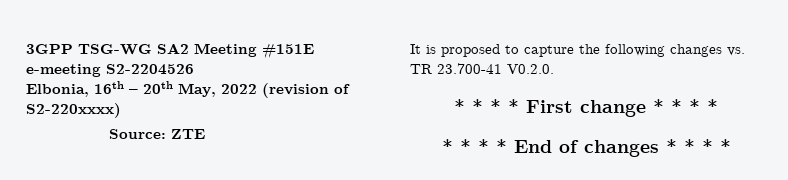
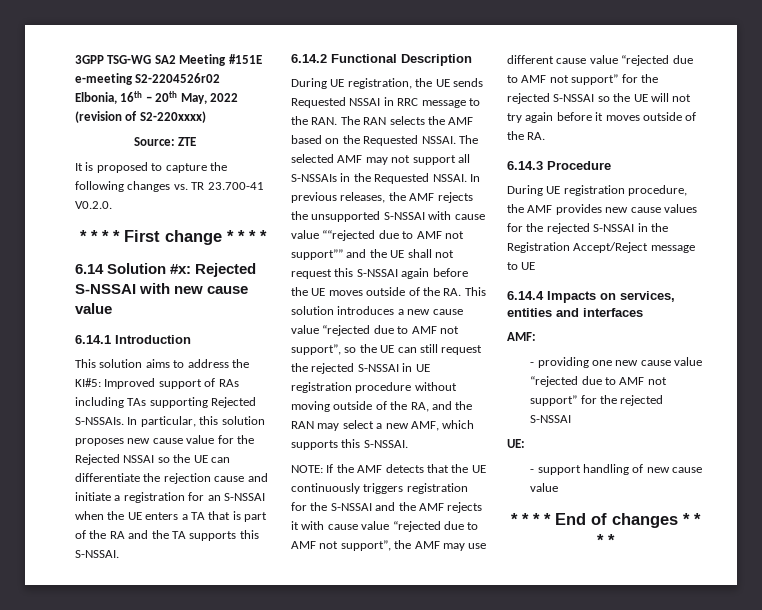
[106,64,194,75] S2-2204526 -> [135,73,221,83] S2-2204526r02
(718, 106) none -> [75,263,257,277] [75,283,249,294] [75,303,112,314] [75,335,191,344] [75,359,249,368] [75,378,239,389] [75,397,257,408] [75,416,265,427] [75,435,254,446] [75,454,230,465] [75,473,268,484] [75,492,265,503] [75,511,267,522] [75,530,259,541] [75,550,119,558] [291,54,472,66] [291,78,483,89] [291,97,480,108] [291,116,474,125] [291,135,478,146] [291,154,470,165] [291,173,480,184] [291,192,473,203] [291,211,485,222] [291,230,464,241] [291,249,454,260] [291,268,468,279] [291,287,486,296] [291,306,463,315] [291,325,459,336] [291,344,483,355] [291,363,430,374] [291,382,457,393] [291,401,473,412] [291,420,475,431] [291,439,408,450] [291,464,486,473] [291,483,468,494] [291,502,483,513] [291,521,479,532] [291,540,487,551] [507,55,693,66] [507,74,658,85] [507,93,692,104] [507,112,697,123] [507,131,546,140] [507,161,611,170] [507,185,688,196] [507,204,697,215] [507,223,668,234] [507,242,695,253] [507,262,536,270] [507,291,675,303] [507,308,643,317] [507,332,536,341] [530,357,703,368] [530,376,667,387] [530,395,664,406] [530,415,572,423] [507,439,525,448] [530,464,703,475] [530,483,559,492] // 6.14 Solution #x: Rejected S-NSSAI with new cause value // 6.14.1 Introduction // This solution aims to address the KI#5: Improved support of RAs including TAs supporting Rejected S-NSSAIs. In particular, this solution proposes new cause value for the Rejected NSSAI so the UE can differentiate the rejection cause and initiate a registration for an S-NSSAI when the UE enters a TA that is part of the RA and the TA supports this S-NSSAI. // 6.14.2 Functional Description // During UE registration, the UE sends Requested NSSAI in RRC message to the RAN. The RAN selects the AMF based on the Requested NSSAI. The selected AMF may not support all S-NSSAIs in the Requested NSSAI. In previous releases, the AMF rejects the unsupported S-NSSAI with cause value ““rejected due to AMF not support”” and the UE shall not request this S-NSSAI again before the UE moves outside of the RA. This solution introduces a new cause value “rejected due to AMF not support”, so the UE can still request the rejected S-NSSAI in UE registration procedure without moving outside of the RA, and the RAN may select a new AMF, which supports this S-NSSAI. // NOTE: If the AMF detects that the UE continuously triggers registration for the S-NSSAI and the AMF rejects it with cause value “rejected due to AMF not support”, the AMF may use different cause value “rejected due to AMF not support” for the rejected S-NSSAI so the UE will not try again before it moves outside of the RA. // 6.14.3 Procedure // During UE registration procedure, the AMF provides new cause values for the rejected S-NSSAI in the Registration Accept/Reject message to UE // 6.14.4 Impacts on services, entities and interfaces // AMF: // - providing one new cause value “rejected due to AMF not support” for the rejected S-NSSAI // UE: // - support handling of new cause value

